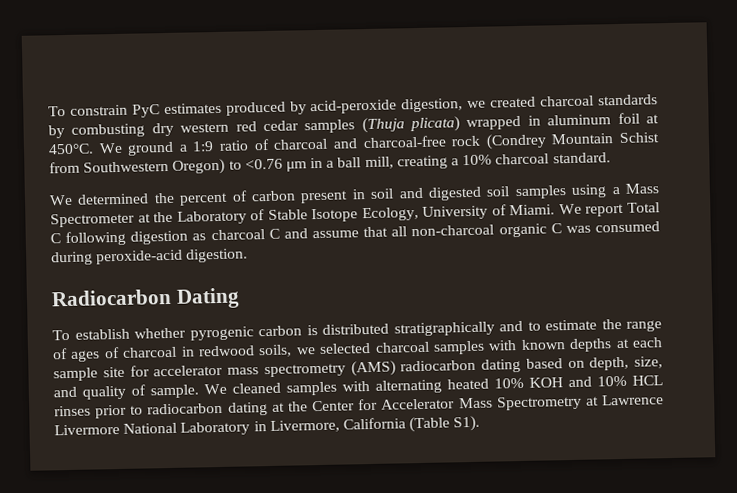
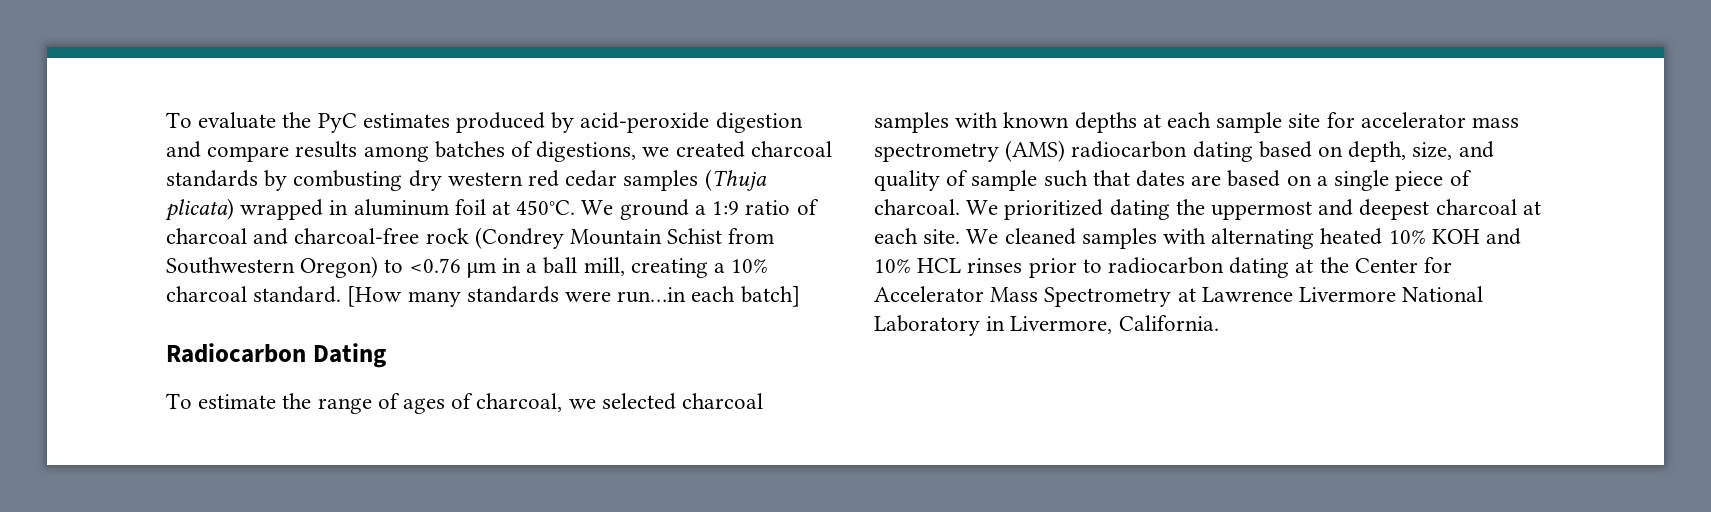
[48,104,128,117] To constrain -> [166,112,312,129] To evaluate the
[401,98,464,113] digestion, -> [715,112,803,133] [166,141,637,162] digestion and compare results among batches of digestions,
[49,183,659,206] [50,202,661,228] [50,221,661,247] [51,248,249,266] [51,287,240,309] [52,320,541,341] // We determined the percent of carbon present in soil and digested soil samples using a Mass Spectrometer at the Laboratory of Stable Isotope Ecology, University of Miami. We report Total C following digestion as charcoal C and assume that all non-charcoal organic C was consumed during peroxide-acid digestion. // Radiocarbon Dating // To establish whether pyrogenic carbon is distributed stratigraphically and to -> [347,286,800,307] [166,343,386,368] [166,393,192,409] [How many standards were run…in each batch] // Radiocarbon Dating // To
[122,344,293,358] charcoal in redwood soils, -> [476,393,563,412] charcoal,
[150,384,199,399] sample. -> [971,170,1472,191] [874,199,1541,220] [874,228,961,244] sample such that dates are based on a single piece of charcoal. We prioritized dating the uppermost and deepest charcoal at each site.
[342,415,481,433] California (Table S1). -> [1118,315,1219,331] California.

